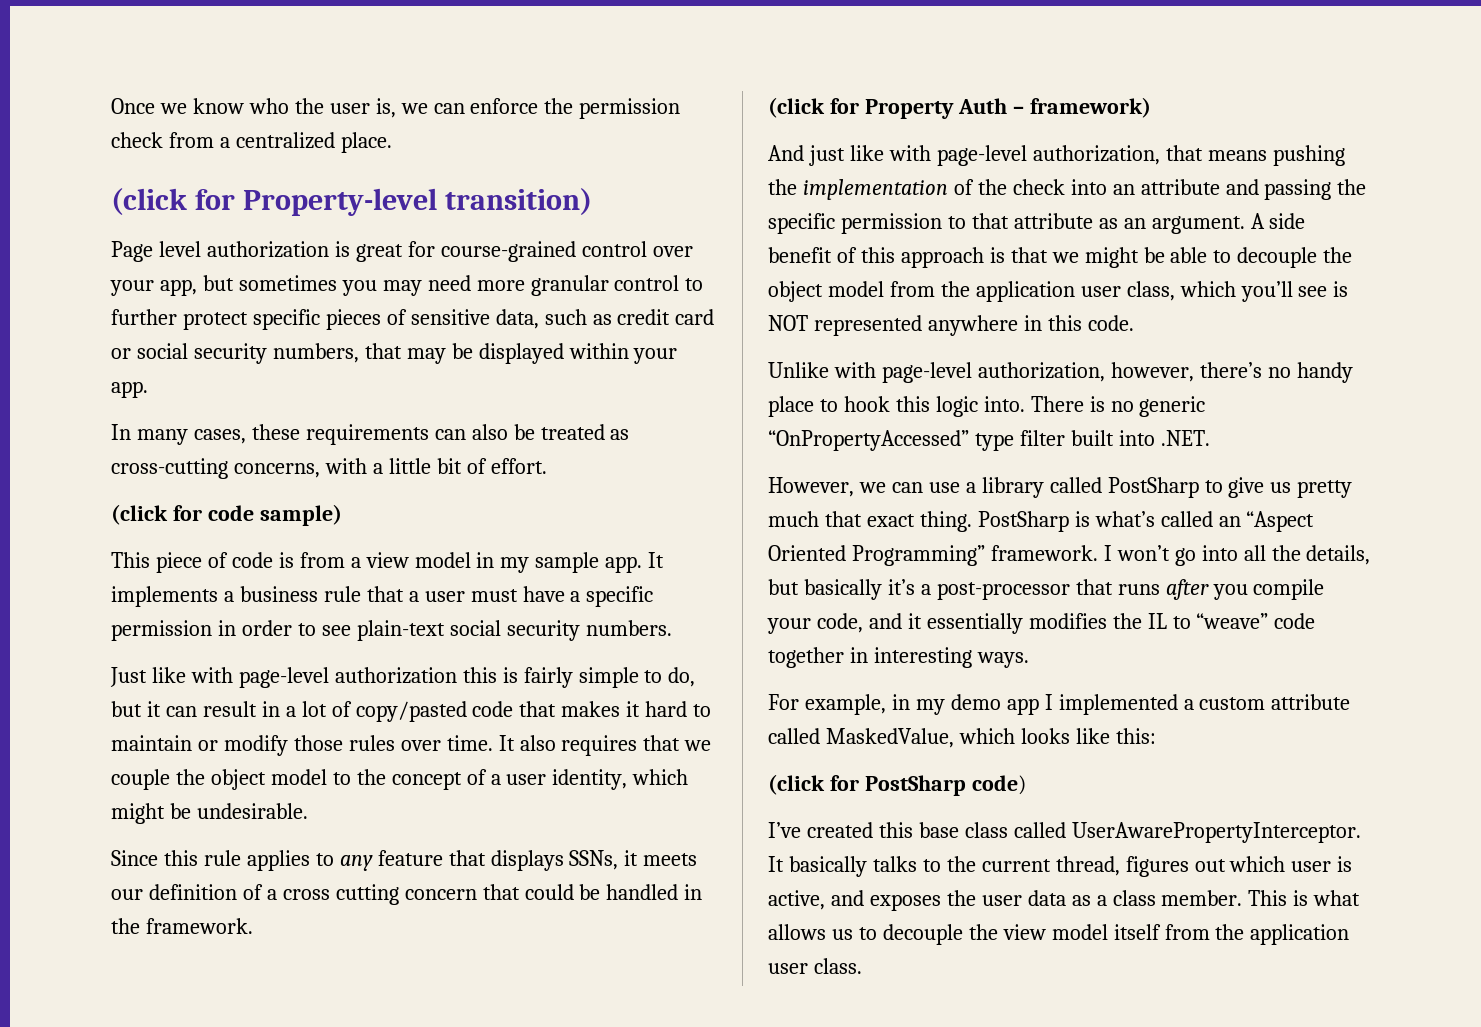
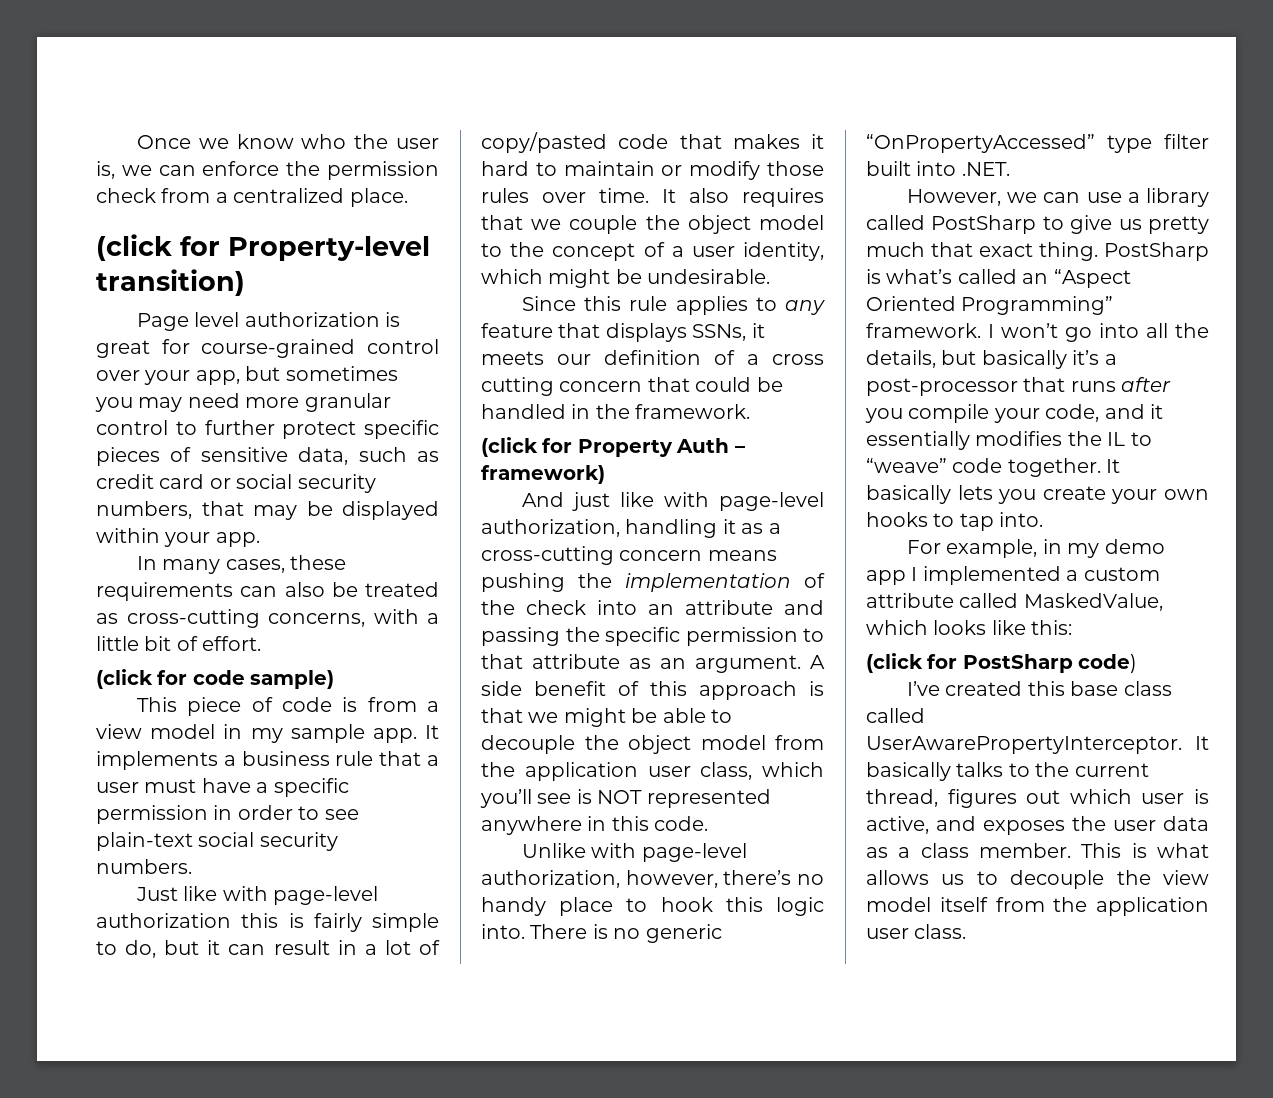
[1165,145,1203,161] that -> [625,519,781,538] [481,546,703,565] handling it as a cross-cutting concern
[768,647,1029,668] together in interesting ways. -> [1007,458,1121,477] [866,485,1209,504] [866,512,1044,531] together. It basically lets you create your own hooks to tap into.

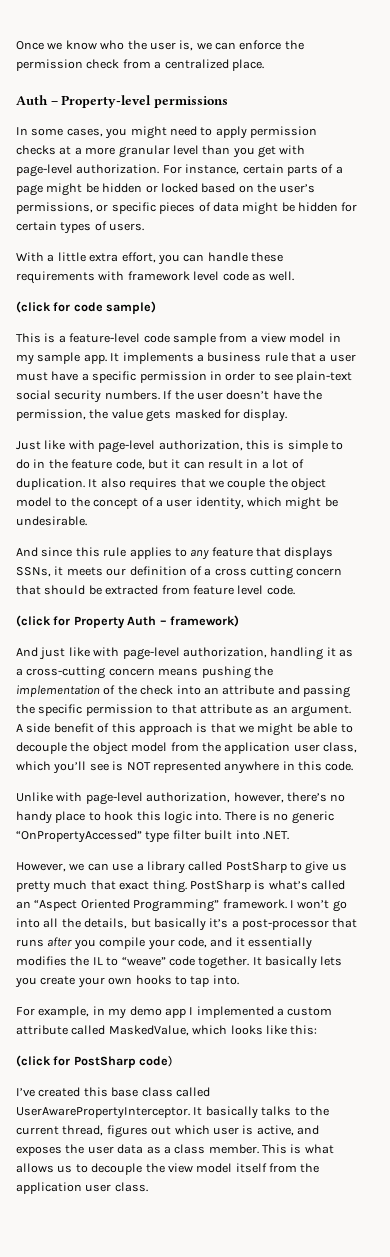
[96,234,430,261] [96,269,245,296] [136,312,401,331] [96,339,440,358] [96,366,398,385] [95,393,391,412] [96,420,439,439] [96,447,439,466] [96,474,376,493] [96,501,439,520] [96,528,260,547] [136,555,347,574] [96,582,439,601] [96,609,439,628] [96,636,262,651] (click for Property-level transition) // Page level authorization is great for course-grained control over your app, but sometimes you may need more granular control to further protect specific pieces of sensitive data, such as credit card or social security numbers, that may be displayed within your app. // In many cases, these requirements can also be treated as cross-cutting concerns, with a little bit of effort. -> [16,95,228,108] [16,126,317,139] [16,145,306,158] [16,164,343,177] [16,183,316,196] [16,202,358,215] [16,221,145,234] [16,252,283,265] [16,271,295,284] Auth – Property-level permissions // In some cases, you might need to apply permission checks at a more granular level than you get with page-level authorization. For instance, certain parts of a page might be hidden or locked based on the user’s permissions, or specific pieces of data might be hidden for certain types of users. // With a little extra effort, you can handle these requirements with framework level code as well.
[187,697,358,716] piece of code is -> [44,333,216,345] is a feature-level code sample
(192, 866) none -> [163,390,322,400] [16,409,288,422] If the user doesn’t have the permission, the value gets masked for display.
[96,913,231,928] authorization -> [158,440,243,451] authorization,
[313,913,362,932] fairly -> (285, 445) none
[125,940,157,958] do, -> [16,459,145,470] do in the feature code,
[481,132,824,153] [481,161,824,180] [481,188,649,203] copy/pasted code that makes it hard to maintain or modify those rules over time. -> [16,478,85,490] duplication.
[521,296,576,311] Since -> [16,547,73,557] And since
[695,377,783,392] [481,404,751,419] could be handled in the framework. -> [44,585,295,595] should be extracted from feature level code.

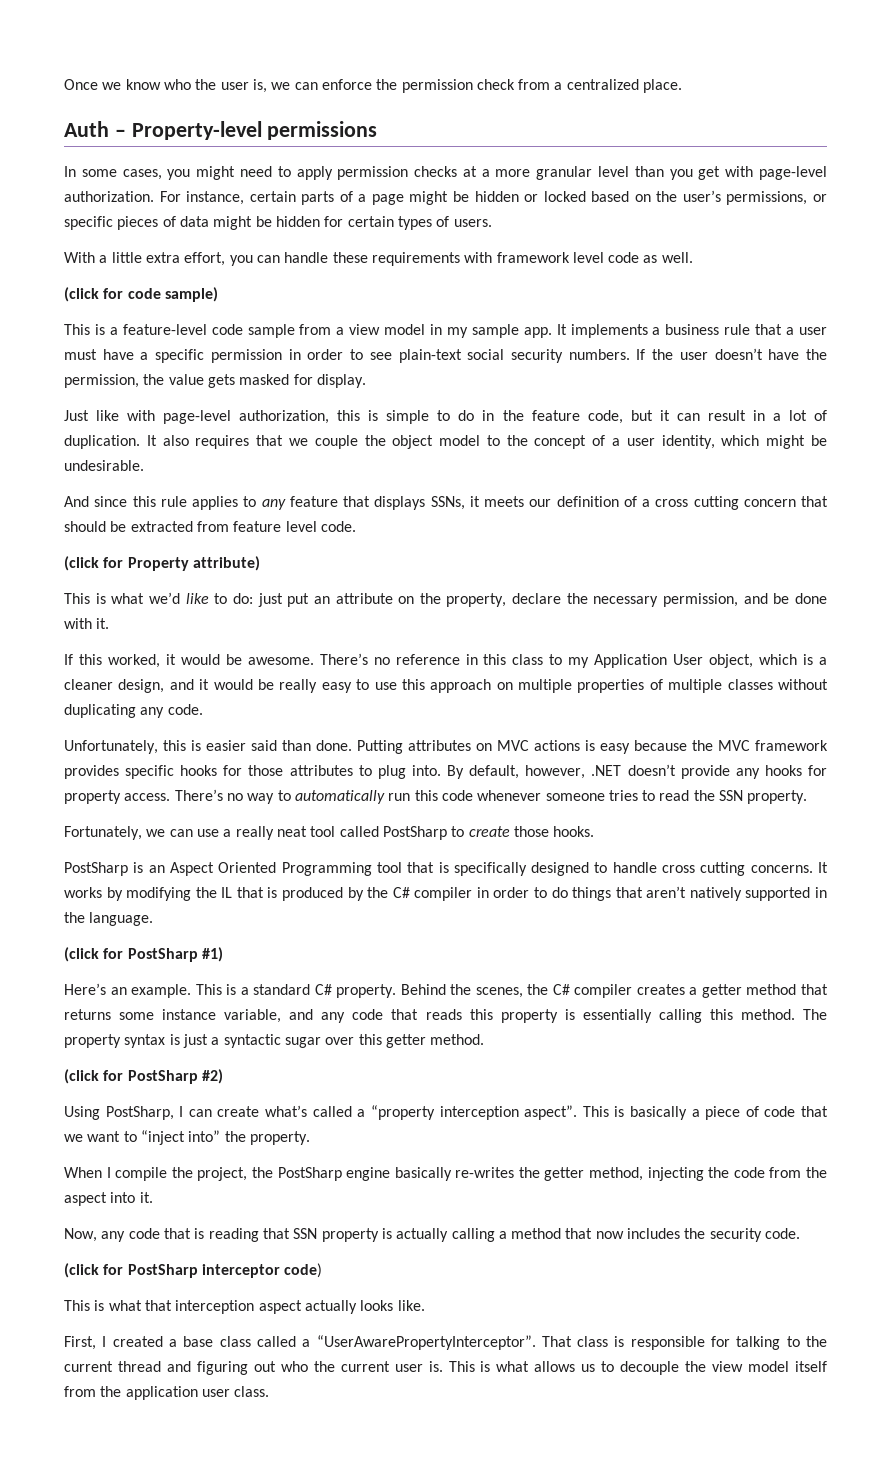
[127,615,239,627] [16,647,353,660] [16,666,273,679] [16,685,350,698] [16,704,351,717] [16,723,353,736] [16,742,357,755] [16,761,354,774] [16,792,346,805] [16,811,334,824] [16,830,289,843] [16,861,347,874] [16,880,345,893] [16,899,347,912] [16,918,358,931] [16,937,312,950] [16,956,343,969] [15,975,239,988] [16,1006,333,1019] [16,1025,318,1036] [16,1055,173,1068] [16,1087,210,1097] [16,1106,329,1119] [16,1125,319,1138] [16,1144,259,1156] Auth – framework) // And just like with page-level authorization, handling it as a cross-cutting concern means pushing the implementation of the check into an attribute and passing the specific permission to that attribute as an argument. A side benefit of this approach is that we might be able to decouple the object model from the application user class, which you’ll see is NOT represented anywhere in this code. // Unlike with page-level authorization, however, there’s no handy place to hook this logic into. There is no generic “OnPropertyAccessed” type filter built into .NET. // However, we can use a library called PostSharp to give us pretty much that exact thing. PostSharp is what’s called an “Aspect Oriented Programming” framework. I won’t go into all the details, but basically it’s a post-processor that runs after you compile your code, and it essentially modifies the IL to “weave” code together. It basically lets you create your own hooks to tap into. // For example, in my demo app I implemented a custom attribute called MaskedValue, which looks like this: // (click for PostSharp code) // I’ve created this base class called UserAwarePropertyInterceptor. It basically talks to the current thread, figures out which user is active, and exposes the user data as a class member. -> [192,556,260,571] [64,592,827,607] [64,618,110,629] [64,653,828,668] [64,679,829,693] [64,704,203,718] [64,740,828,754] [64,764,828,779] [64,789,808,804] [64,826,595,840] [64,862,828,876] [64,886,827,901] [64,912,154,926] [64,947,223,962] [64,983,828,998] [64,1009,827,1023] [64,1034,485,1048] [64,1069,223,1084] [64,1105,828,1120] [64,1130,310,1145] [64,1167,827,1181] [64,1192,153,1206] [64,1228,801,1242] [64,1263,323,1278] [64,1300,425,1314] [64,1335,827,1350] [64,1361,443,1375] attribute) // This is what we’d like to do: just put an attribute on the property, declare the necessary permission, and be done with it. // If this worked, it would be awesome. There’s no reference in this class to my Application User object, which is a cleaner design, and it would be really easy to use this approach on multiple properties of multiple classes without duplicating any code. // Unfortunately, this is easier said than done. Putting attributes on MVC actions is easy because the MVC framework provides specific hooks for those attributes to plug into. By default, however, .NET doesn’t provide any hooks for property access. There’s no way to automatically run this code whenever someone tries to read the SSN property. // Fortunately, we can use a really neat tool called PostSharp to create those hooks. // PostSharp is an Aspect Oriented Programming tool that is specifically designed to handle cross cutting concerns. It works by modifying the IL that is produced by the C# compiler in order to do things that aren’t natively supported in the language. // (click for PostSharp #1) // Here’s an example. This is a standard C# property. Behind the scenes, the C# compiler creates a getter method that returns some instance variable, and any code that reads this property is essentially calling this method. The property syntax is just a syntactic sugar over this getter method. // (click for PostSharp #2) // Using PostSharp, I can create what’s called a “property interception aspect”. This is basically a piece of code that we want to “inject into” the property. // When I compile the project, the PostSharp engine basically re-writes the getter method, injecting the code from the aspect into it. // Now, any code that is reading that SSN property is actually calling a method that now includes the security code. // (click for PostSharp interceptor code) // This is what that interception aspect actually looks like. // First, I created a base class called a “UserAwarePropertyInterceptor”. That class is responsible for talking to the current thread and figuring out who the current user is.

